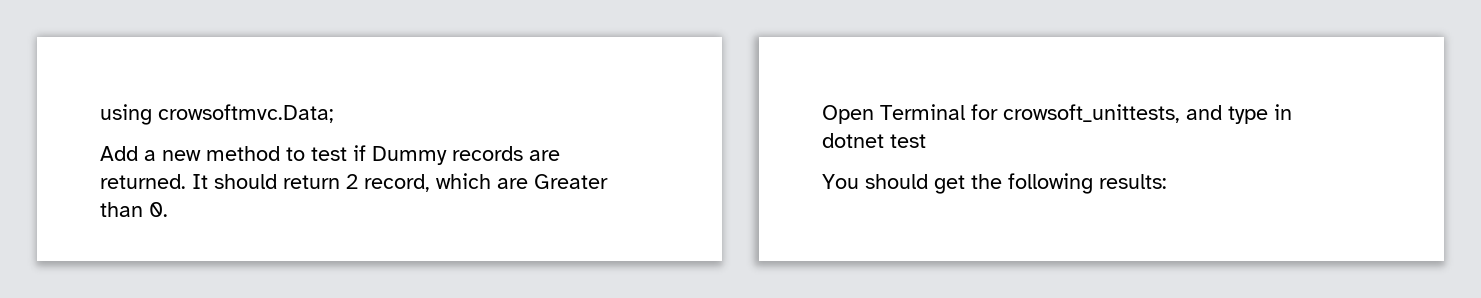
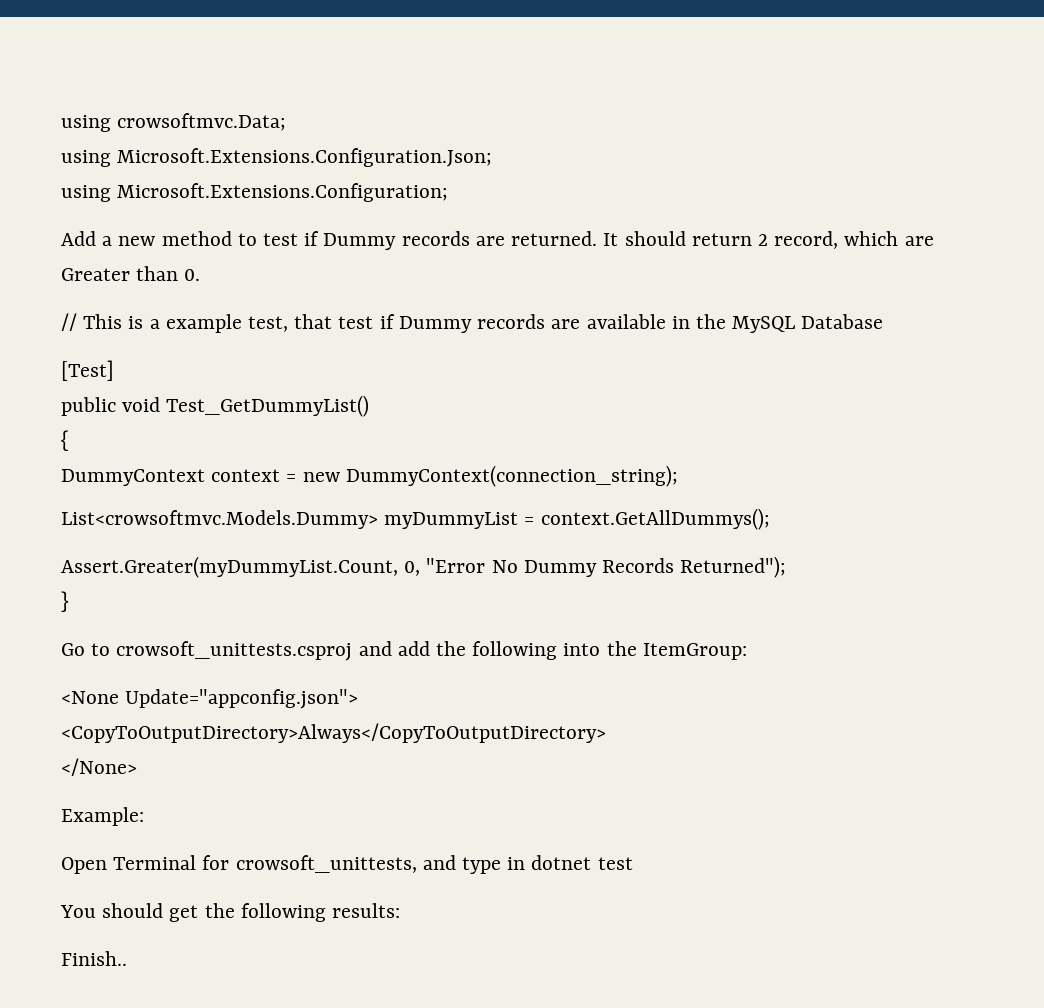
(334, 113) none -> [61,148,493,167] [61,183,449,202] // using Microsoft.Extensions.Configuration.Json; // using Microsoft.Extensions.Configuration;
(168, 209) none -> [61,313,884,333] [61,360,114,381] [61,395,370,417] [61,430,69,451] [61,465,678,487] [61,508,770,530] [61,556,787,578] [61,591,69,612] [61,641,747,661] [61,689,359,709] [61,723,606,743] [61,758,137,776] [61,807,144,826] // // This is a example test, that test if Dummy records are available in the MySQL Database // [Test] // public void Test_GetDummyList() // { // DummyContext context = new DummyContext(connection_string); // List<crowsoftmvc.Models.Dummy> myDummyList = context.GetAllDummys(); // Assert.Greater(myDummyList.Count, 0, "Error No Dummy Records Returned"); // } // Go to crowsoft_unittests.csproj and add the following into the ItemGroup: // <None Update="appconfig.json"> // <CopyToOutputDirectory>Always</CopyToOutputDirectory> // </None> // Example:
(1167, 181) none -> [61,951,127,966] // Finish..

